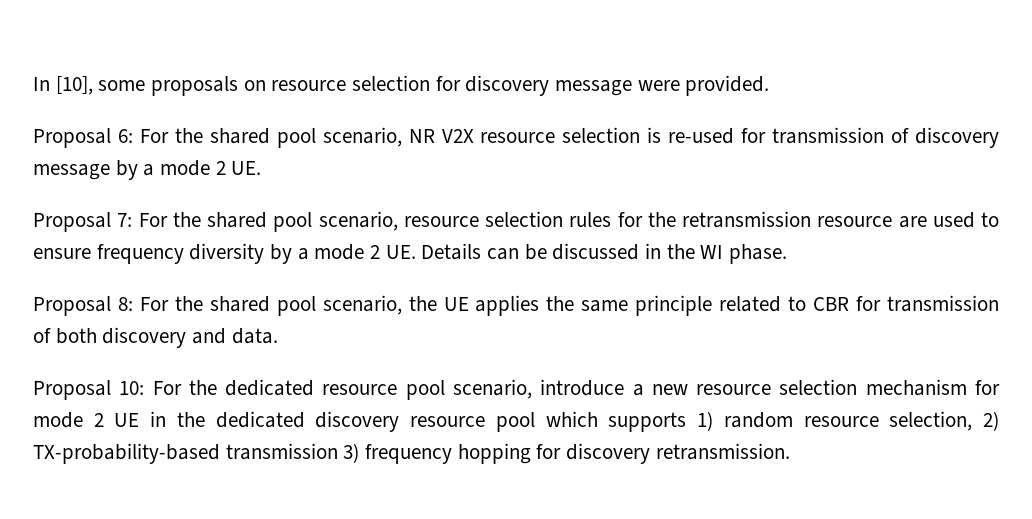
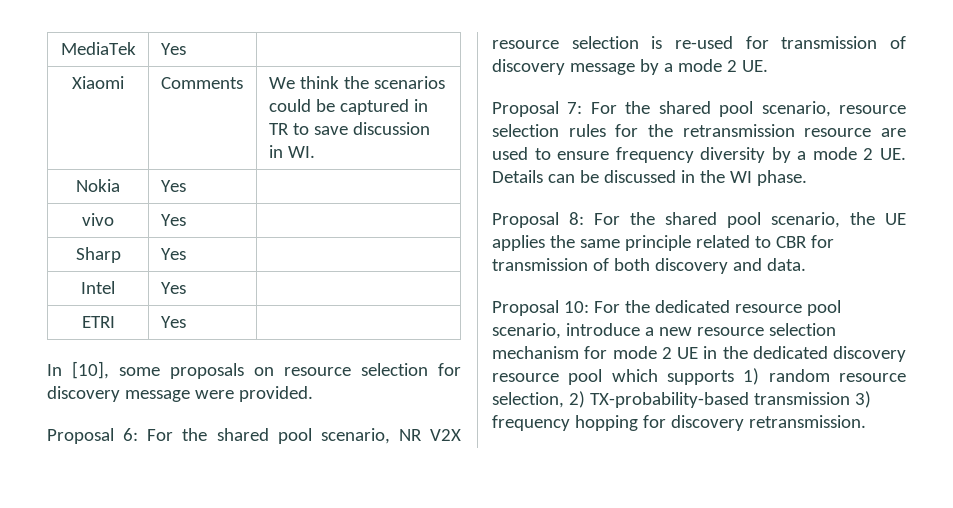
(33, 84) none -> [60,42,136,55] [160,43,186,55] [72,76,124,89] [160,77,243,89] [268,76,445,89] [268,99,428,115] [268,122,430,135] [268,145,315,158] [76,179,120,192] [160,180,186,192] [82,213,114,226] [160,214,186,226] [75,247,121,263] [160,248,186,260] [81,281,115,294] [160,282,186,294] [81,316,115,328] [160,316,186,328] MediaTek | Yes | // Xiaomi | Comments | We think the scenarios could be captured in TR to save discussion in WI. // Nokia | Yes | // vivo | Yes | // Sharp | Yes | // Intel | Yes | // ETRI | Yes | //

